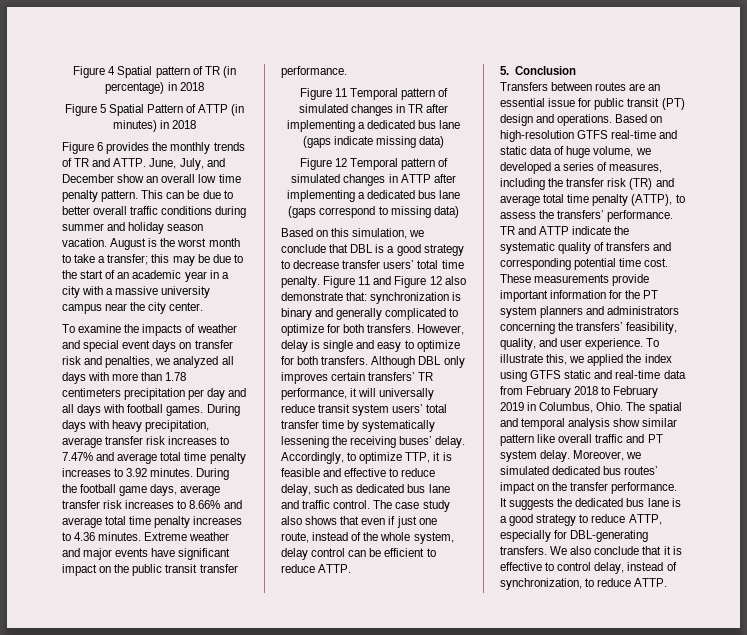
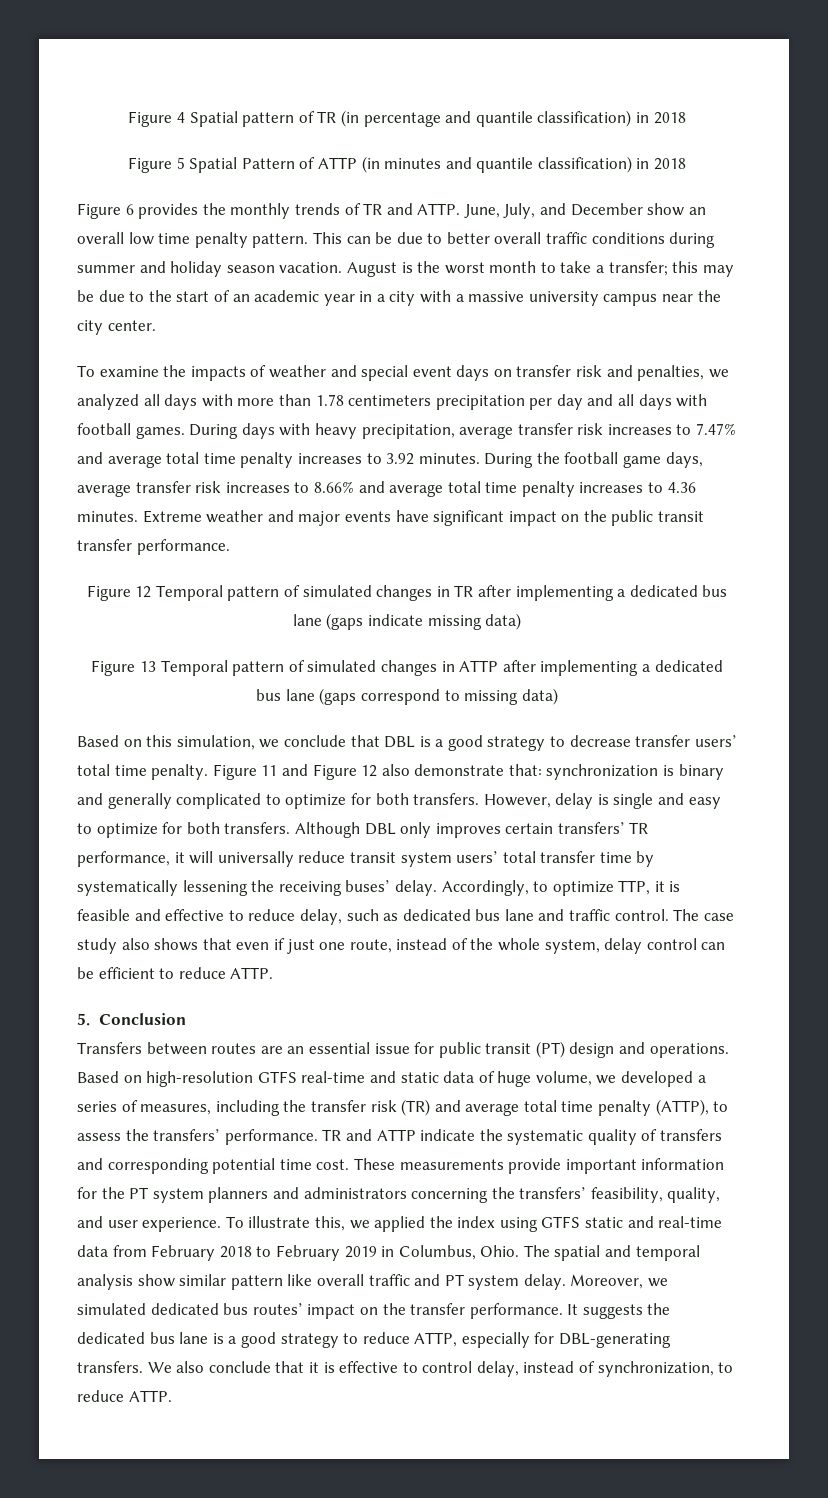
[105,82,165,94] percentage) -> [363,110,632,127] percentage and quantile classification)
[112,120,157,132] minutes) -> [384,156,632,173] minutes and quantile classification)
[334,88,347,97] 11 -> [135,586,152,598] 12
[334,158,347,167] 12 -> [140,661,157,672] 13

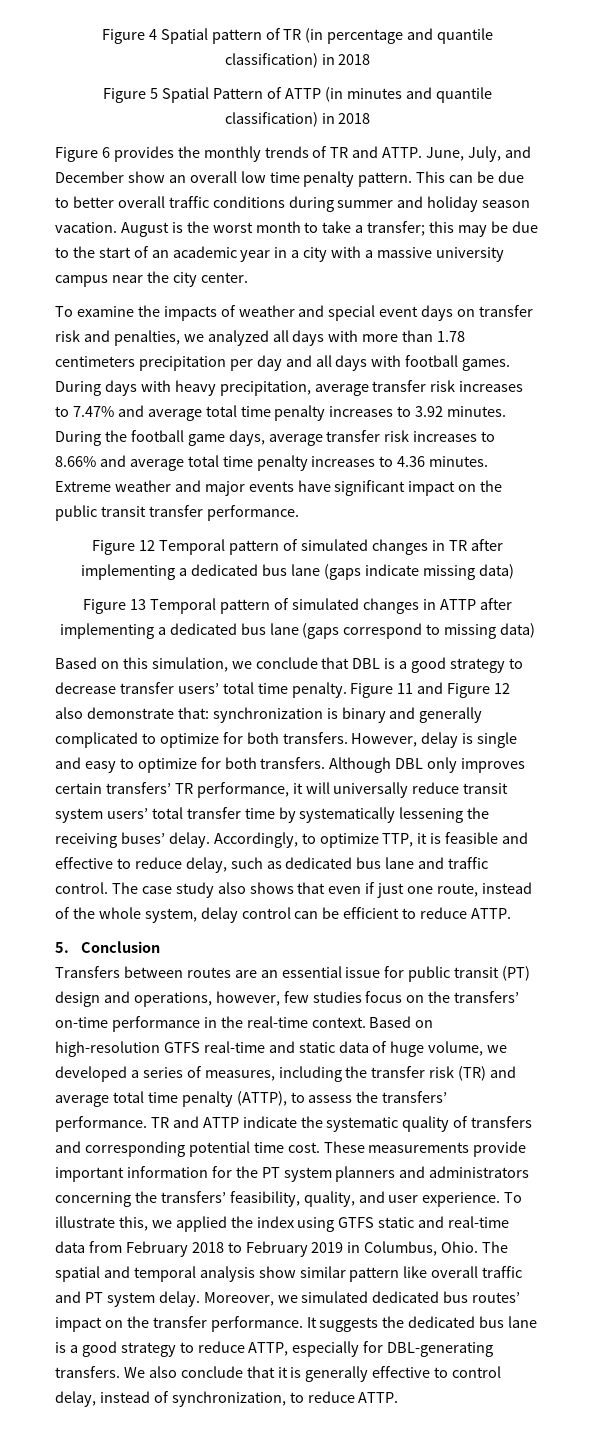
[649,1043,729,1058] operations. -> [133,991,520,1007] [55,1016,366,1032] operations, however, few studies focus on the transfers’ on-time performance in the real-time context.
(335, 1367) none -> [305,1366,369,1382] generally

